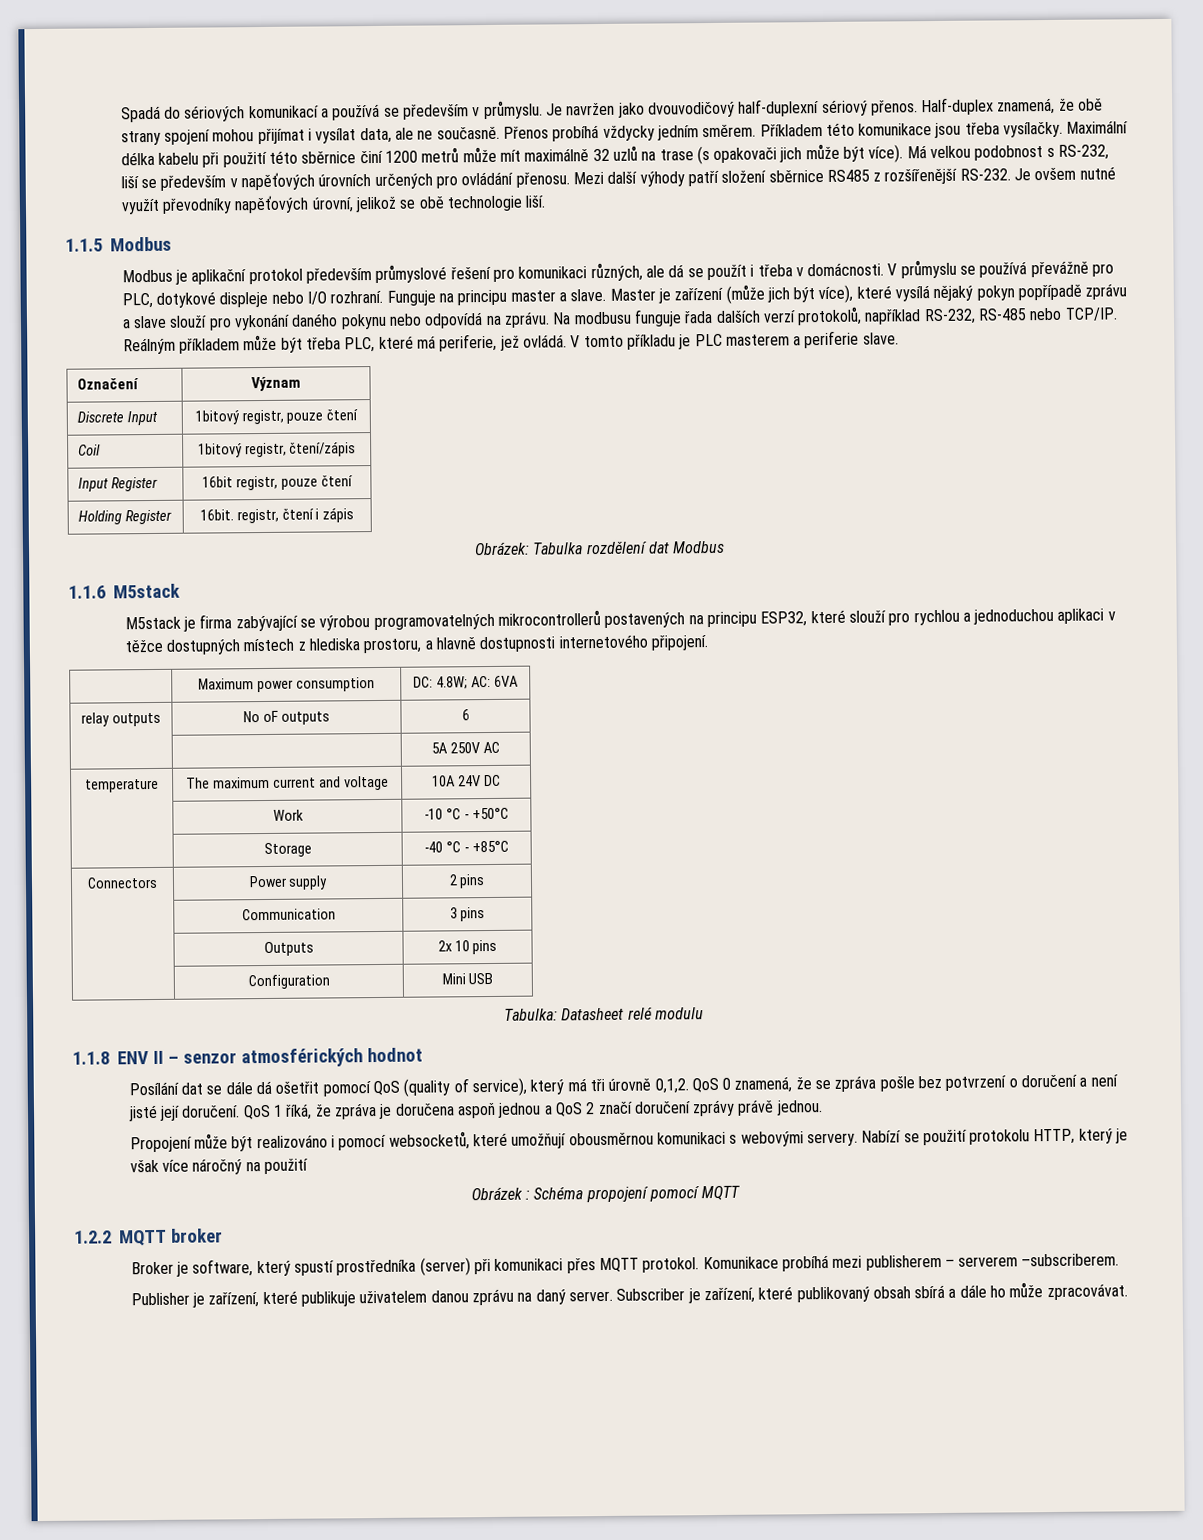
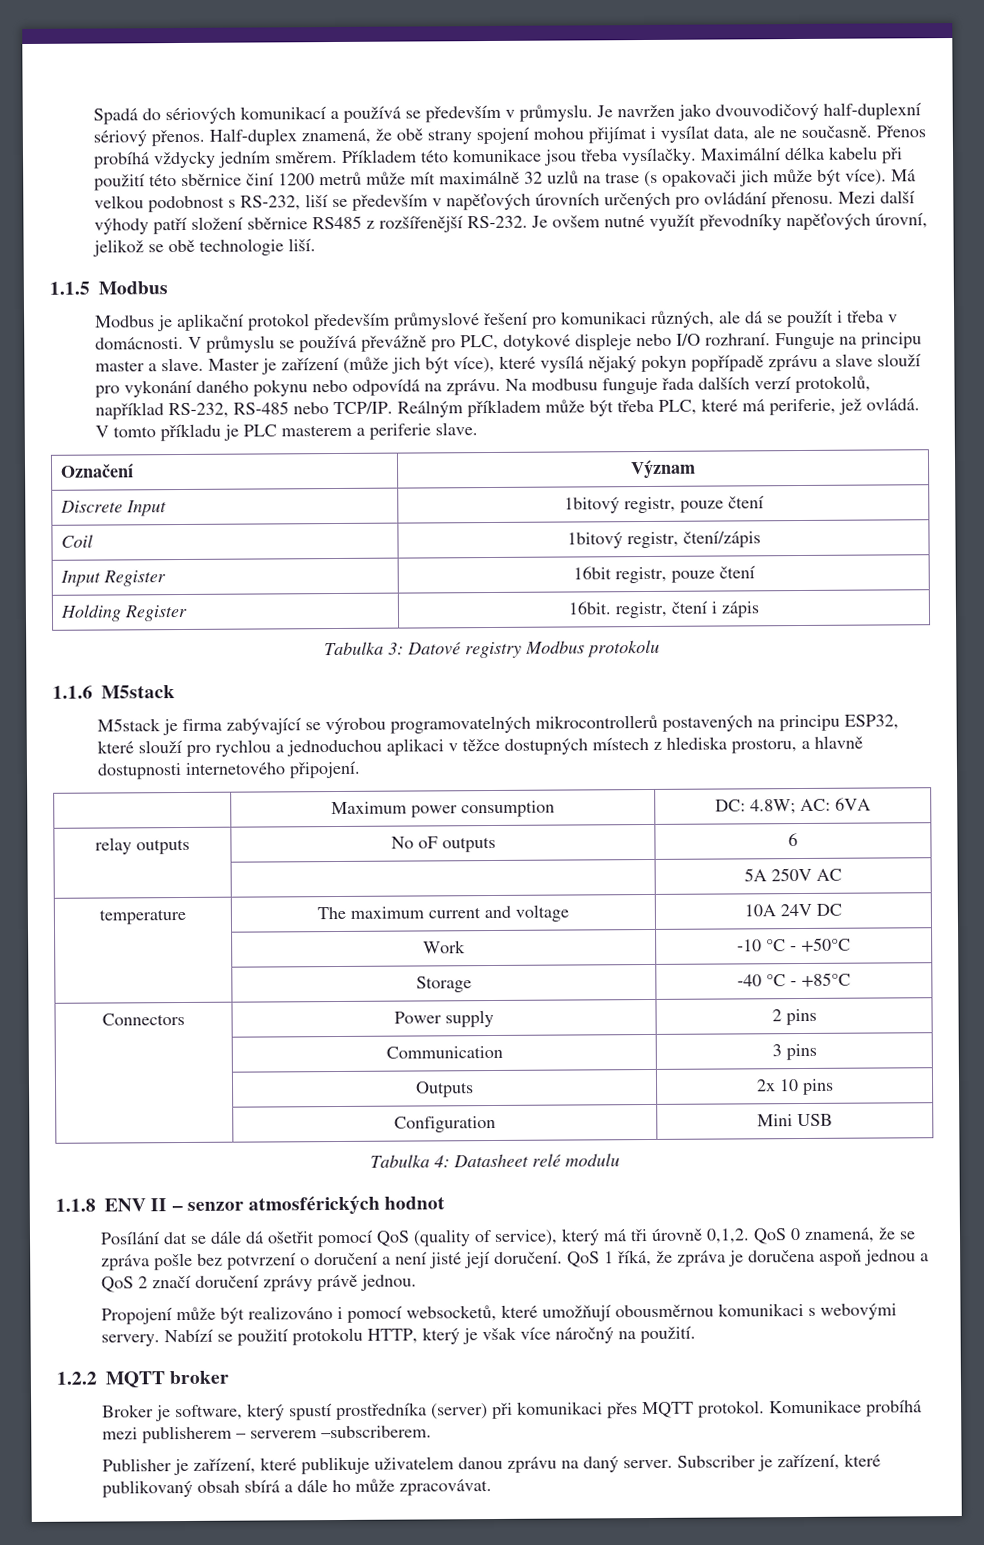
[473,540,726,556] Obrázek: Tabulka rozdělení dat Modbus -> [323,639,660,659] Tabulka 3: Datové registry Modbus protokolu
[504,1008,559,1021] Tabulka: -> [369,1154,450,1168] Tabulka 4:
[263,1158,308,1175] [470,1185,741,1203] použití // Obrázek : Schéma propojení pomocí MQTT -> [639,1325,696,1344] použití.

